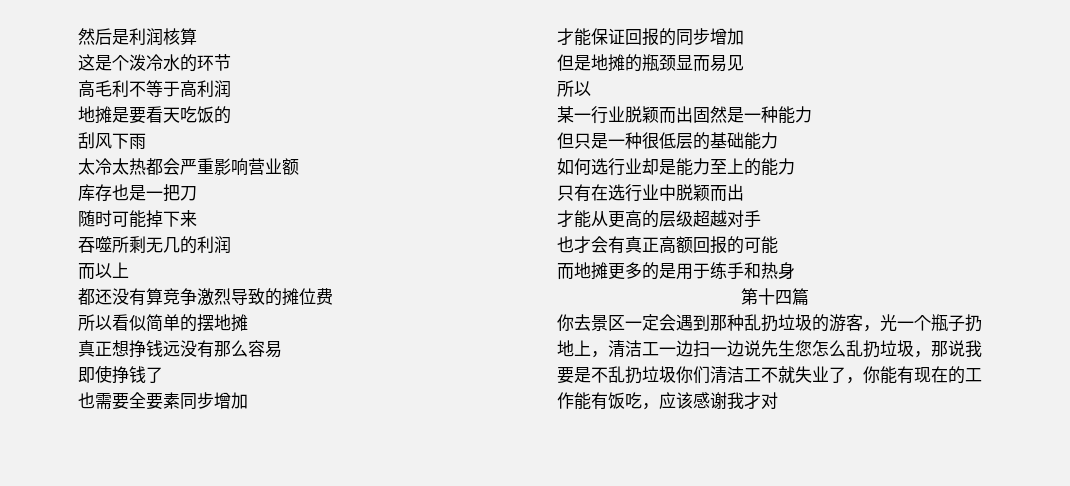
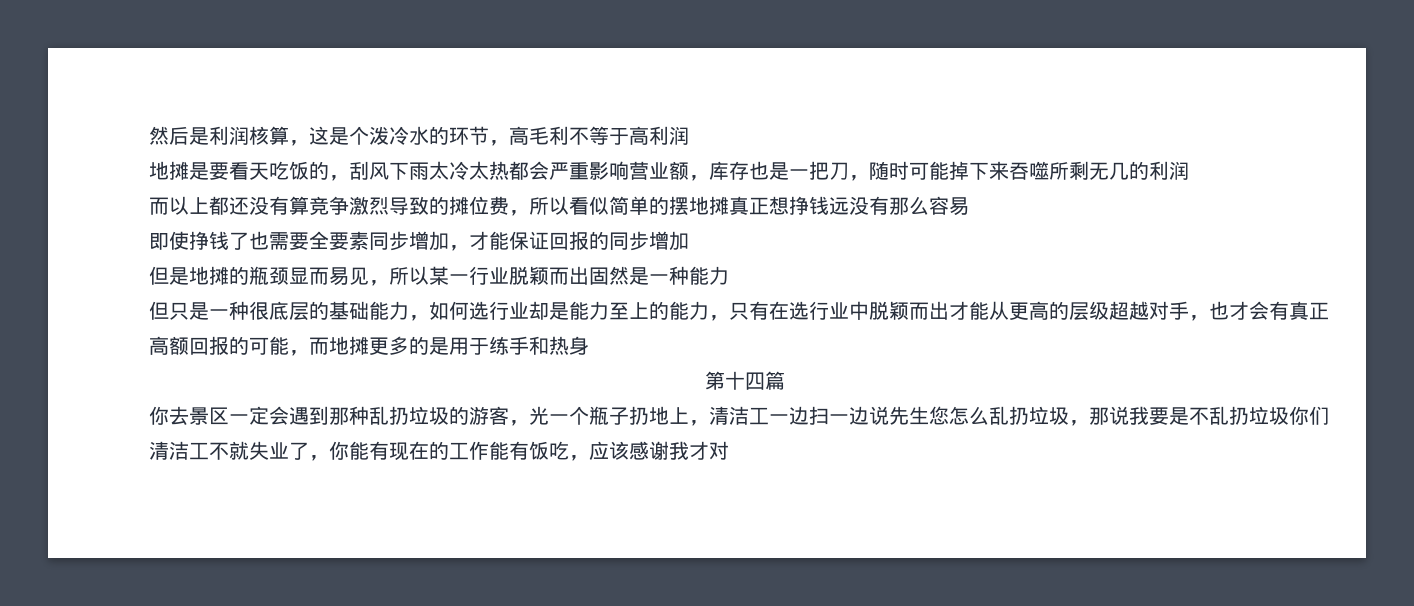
(197, 36) // -> [289,140,309,146] ，
(231, 62) // -> [489,140,509,146] ，
(231, 115) // -> [329,175,349,181] ，
(146, 141) // -> (429, 171) none
(299, 166) // -> [689,175,709,181] ，
(197, 193) // -> [849,175,869,181] ，
(197, 218) // -> (1009, 170) none
(129, 270) // -> (209, 205) none
(333, 296) // -> [509,210,529,216] ，
(248, 322) // -> (729, 205) none
(163, 375) // -> (249, 241) none
(248, 400) // -> [449,245,469,251] ，
[557,80,591,97] // 所以 // -> [369,266,429,286] ，所以
[659,132,676,149] 低 -> [269,301,289,320] 底
(778, 140) // -> [409,315,429,321] ，
(795, 166) // -> [709,315,729,321] ，
(744, 192) // -> (949, 310) none
(761, 219) // -> [1189,315,1209,321] ，
(778, 245) // -> [289,350,309,356] ，

